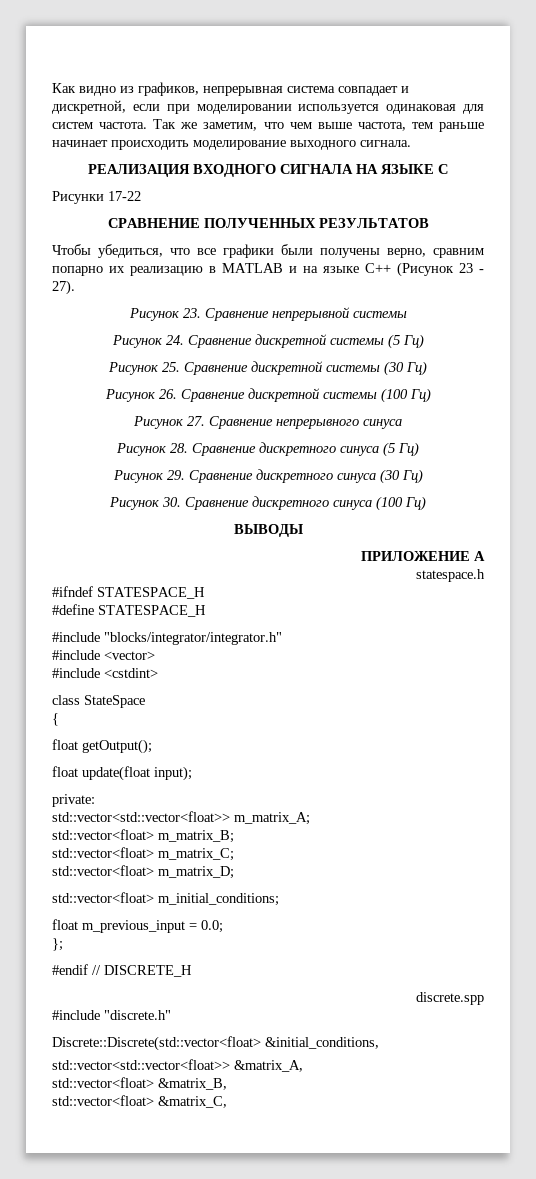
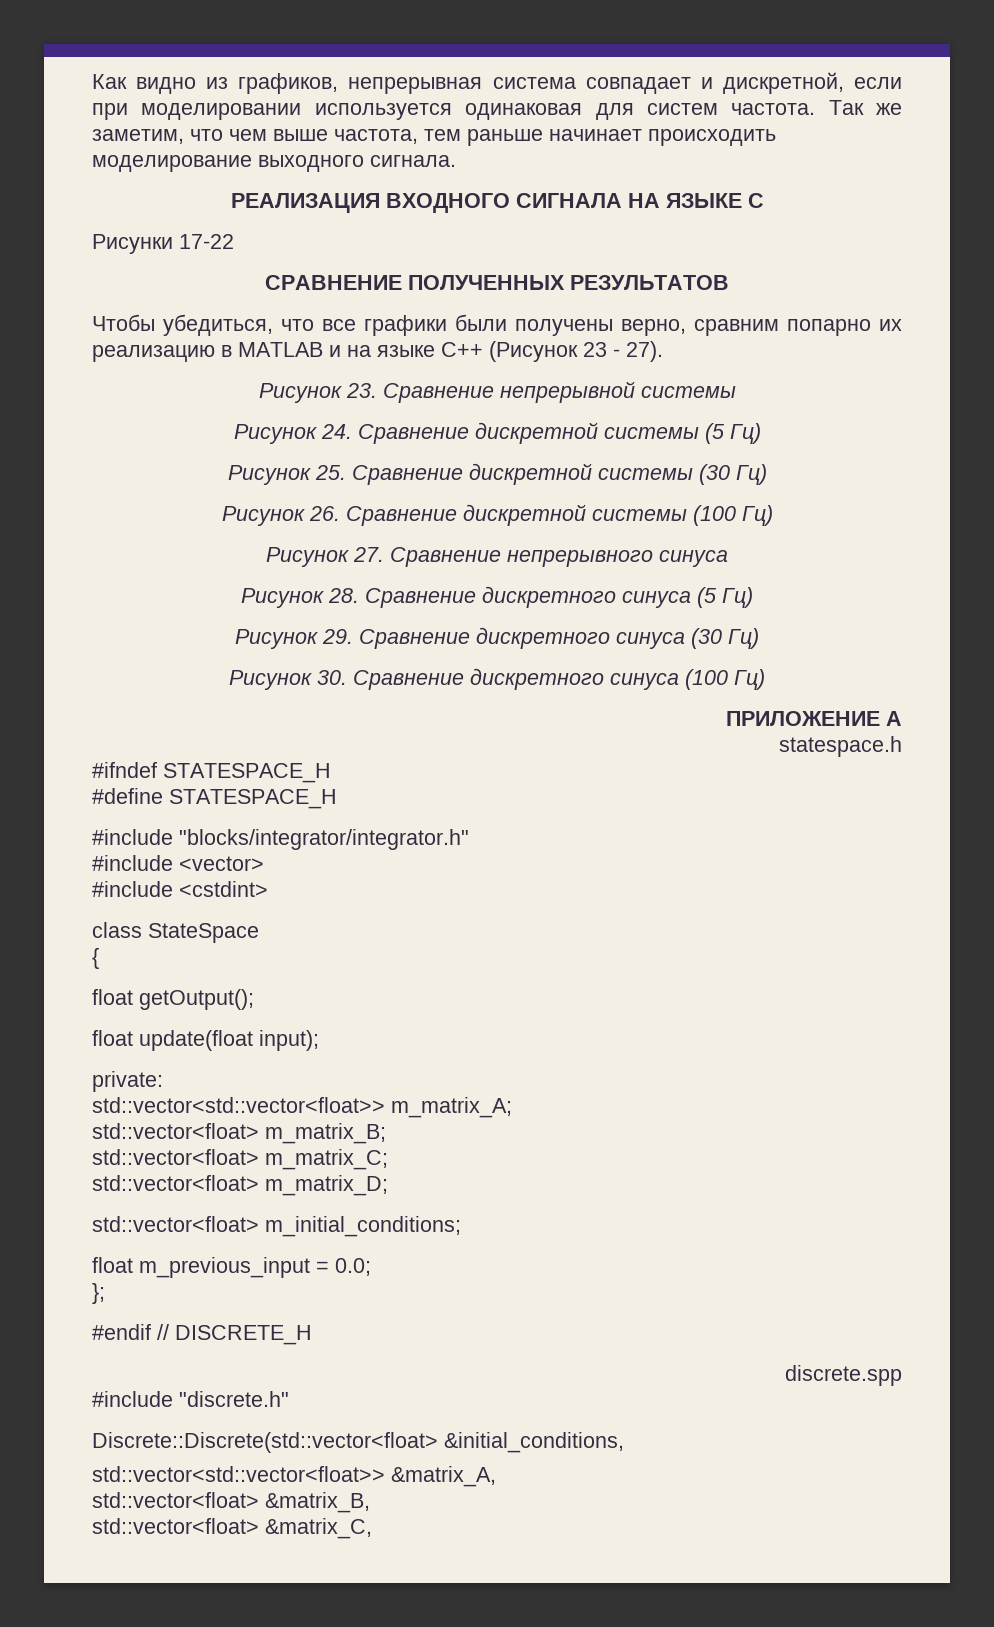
[233,524,303,537] // ВЫВОДЫ -> (765, 679) none

